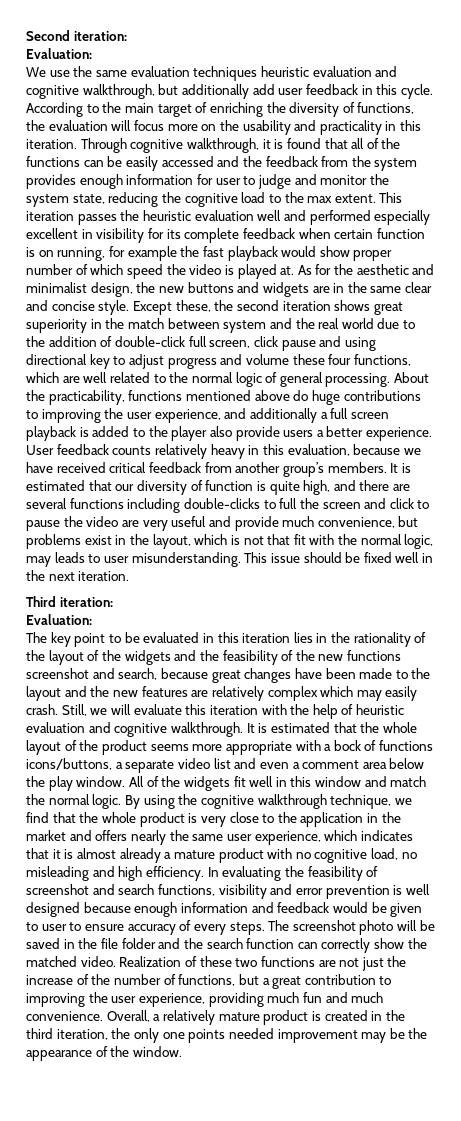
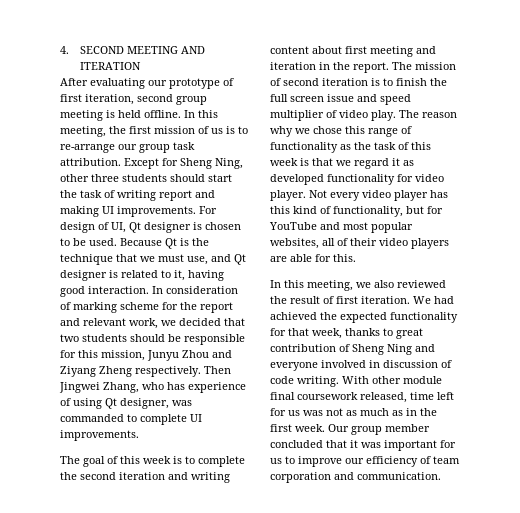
[26,30,127,41] [26,48,92,59] [26,66,398,81] [26,84,433,99] [26,102,415,117] [26,120,422,135] [26,138,401,153] [26,156,418,171] [26,174,389,189] [26,192,403,207] [26,210,431,225] [26,228,425,243] [26,246,393,261] [26,264,435,279] [26,282,433,297] [26,300,403,315] [26,318,416,333] [26,336,376,351] [26,354,411,369] [26,372,430,387] [26,390,421,405] [26,408,389,423] [26,426,433,441] [26,444,421,459] [26,462,411,477] [26,480,411,495] [26,498,430,513] [26,516,419,531] [26,534,434,549] [26,552,434,567] [26,570,130,581] [26,596,113,607] [26,614,92,625] [26,632,427,647] [26,650,402,665] [26,668,431,683] [26,686,418,701] [26,704,405,719] [26,722,417,737] [26,740,434,755] [26,758,425,773] [26,776,427,791] [26,794,412,809] [26,812,401,827] [26,830,413,845] [26,848,417,863] [26,866,379,881] [26,884,430,899] [26,902,423,917] [26,920,435,935] [26,938,427,953] [26,956,407,971] [26,974,392,989] [26,992,384,1007] [26,1010,405,1025] [26,1028,428,1043] [26,1046,182,1061] Second iteration: // Evaluation: // We use the same evaluation techniques heuristic evaluation and cognitive walkthrough, but additionally add user feedback in this cycle. According to the main target of enriching the diversity of functions, the evaluation will focus more on the usability and practicality in this iteration. Through cognitive walkthrough, it is found that all of the functions can be easily accessed and the feedback from the system provides enough information for user to judge and monitor the system state, reducing the cognitive load to the max extent. This iteration passes the heuristic evaluation well and performed especially excellent in visibility for its complete feedback when certain function is on running, for example the fast playback would show proper number of which speed the video is played at. As for the aesthetic and minimalist design, the new buttons and widgets are in the same clear and concise style. Except these, the second iteration shows great superiority in the match between system and the real world due to the addition of double-click full screen, click pause and using directional key to adjust progress and volume these four functions, which are well related to the normal logic of general processing. About the practicability, functions mentioned above do huge contributions to improving the user experience, and additionally a full screen playback is added to the player also provide users a better experience. User feedback counts relatively heavy in this evaluation, because we have received critical feedback from another group’s members. It is estimated that our diversity of function is quite high, and there are several functions including double-clicks to full the screen and click to pause the video are very useful and provide much convenience, but problems exist in the layout, which is not that fit with the normal logic, may leads to user misunderstanding. This issue should be fixed well in the next iteration. // Third iteration: // Evaluation: // The key point to be evaluated in this iteration lies in the rationality of the layout of the widgets and the feasibility of the new functions screenshot and search, because great changes have been made to the layout and the new features are relatively complex which may easily crash. Still, we will evaluate this iteration with the help of heuristic evaluation and cognitive walkthrough. It is estimated that the whole layout of the product seems more appropriate with a bock of functions icons/buttons, a separate video list and even a comment area below the play window. All of the widgets fit well in this window and match the normal logic. By using the cognitive walkthrough technique, we find that the whole product is very close to the application in the market and offers nearly the same user experience, which indicates that it is almost already a mature product with no cognitive load, no misleading and high efficiency. In evaluating the feasibility of screenshot and search functions, visibility and error prevention is well designed because enough information and feedback would be given to user to ensure accuracy of every steps. The screenshot photo will be saved in the file folder and the search function can correctly show the matched video. Realization of these two functions are not just the increase of the number of functions, but a great contribution to improving the user experience, providing much fun and much convenience. Overall, a relatively mature product is created in the third iteration, the only one points needed improvement may be the appearance of the window. -> [60,46,206,54] [80,62,142,70] [60,78,234,89] [60,94,207,105] [60,110,218,121] [60,126,248,137] [60,142,195,153] [60,158,243,169] [60,174,232,182] [60,190,215,201] [60,206,217,217] [60,222,241,233] [60,238,209,249] [60,254,246,265] [60,270,224,281] [60,286,238,297] [60,302,233,313] [60,318,245,329] [60,334,245,345] [60,350,232,361] [60,366,231,377] [59,382,246,393] [60,398,192,409] [60,414,202,425] [60,430,139,441] [60,456,245,467] [60,472,230,483] [270,46,436,57] [270,62,456,73] [270,78,447,86] [270,94,411,105] [270,110,457,121] [270,126,412,137] [270,142,431,153] [270,158,414,169] [270,174,444,185] [270,190,448,201] [270,206,443,217] [269,222,413,233] [270,238,449,249] [270,254,356,262] [270,280,446,291] [270,296,454,304] [270,312,458,323] [270,328,423,339] [270,344,435,355] [270,360,452,371] [270,376,442,387] [270,392,454,403] [270,408,437,416] [270,424,430,435] [270,440,456,451] [270,456,460,467] [270,472,441,483] 4. SECOND MEETING AND ITERATION // After evaluating our prototype of first iteration, second group meeting is held offline. In this meeting, the first mission of us is to re-arrange our group task attribution. Except for Sheng Ning, other three students should start the task of writing report and making UI improvements. For design of UI, Qt designer is chosen to be used. Because Qt is the technique that we must use, and Qt designer is related to it, having good interaction. In consideration of marking scheme for the report and relevant work, we decided that two students should be responsible for this mission, Junyu Zhou and Ziyang Zheng respectively. Then Jingwei Zhang, who has experience of using Qt designer, was commanded to complete UI improvements. // The goal of this week is to complete the second iteration and writing content about first meeting and iteration in the report. The mission of second iteration is to finish the full screen issue and speed multiplier of video play. The reason why we chose this range of functionality as the task of this week is that we regard it as developed functionality for video player. Not every video player has this kind of functionality, but for YouTube and most popular websites, all of their video players are able for this. // In this meeting, we also reviewed the result of first iteration. We had achieved the expected functionality for that week, thanks to great contribution of Sheng Ning and everyone involved in discussion of code writing. With other module final coursework released, time left for us was not as much as in the first week. Our group member concluded that it was important for us to improve our efficiency of team corporation and communication.

